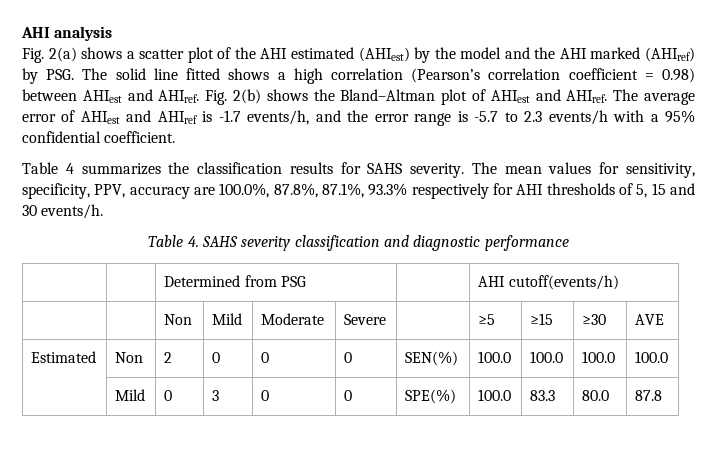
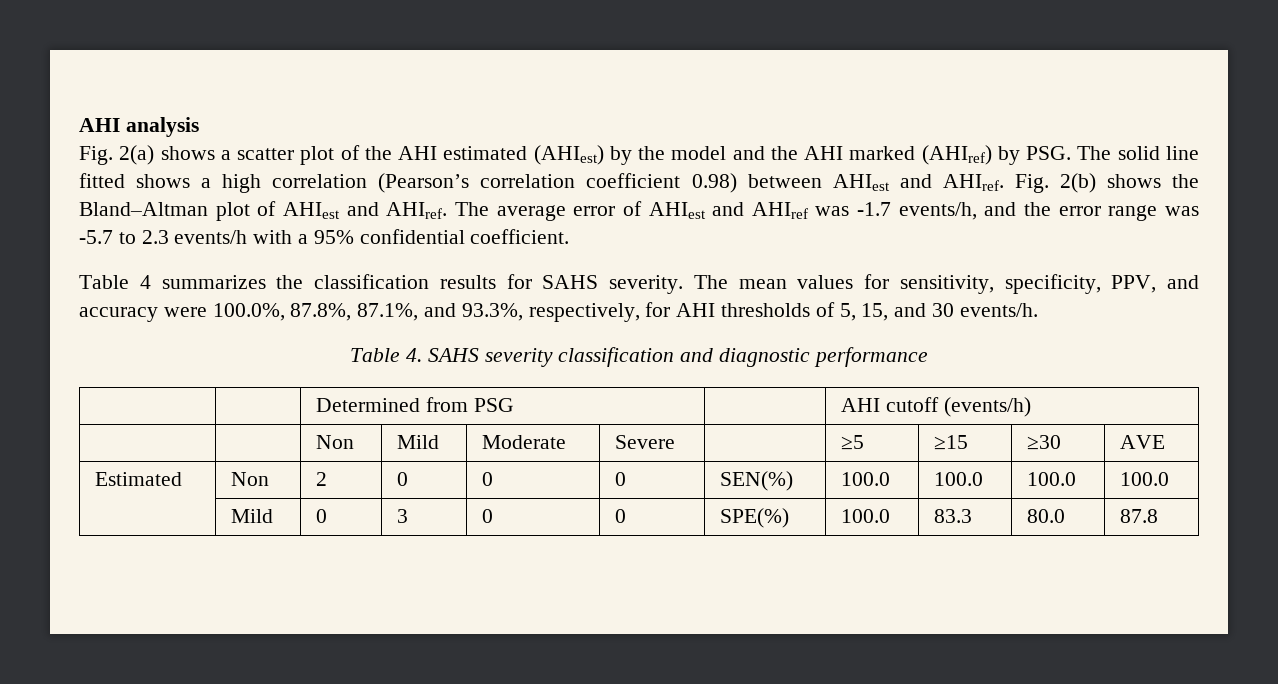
[644,73,654,80] = -> (681, 180) none
[202,111,213,122] is -> [815,206,850,216] was
[457,111,468,122] is -> [1164,206,1199,216] was
[129,183,489,199] accuracy are 100.0%, 87.8%, 87.1%, 93.3% respectively -> [1167,275,1199,289] [79,303,640,322] and accuracy were 100.0%, 87.8%, 87.1%, and 93.3%, respectively,
[651,183,666,195] 15 -> [861,303,889,321] 15,
[508,275,619,290] cutoff(events/h) -> [885,397,1031,417] cutoff (events/h)

